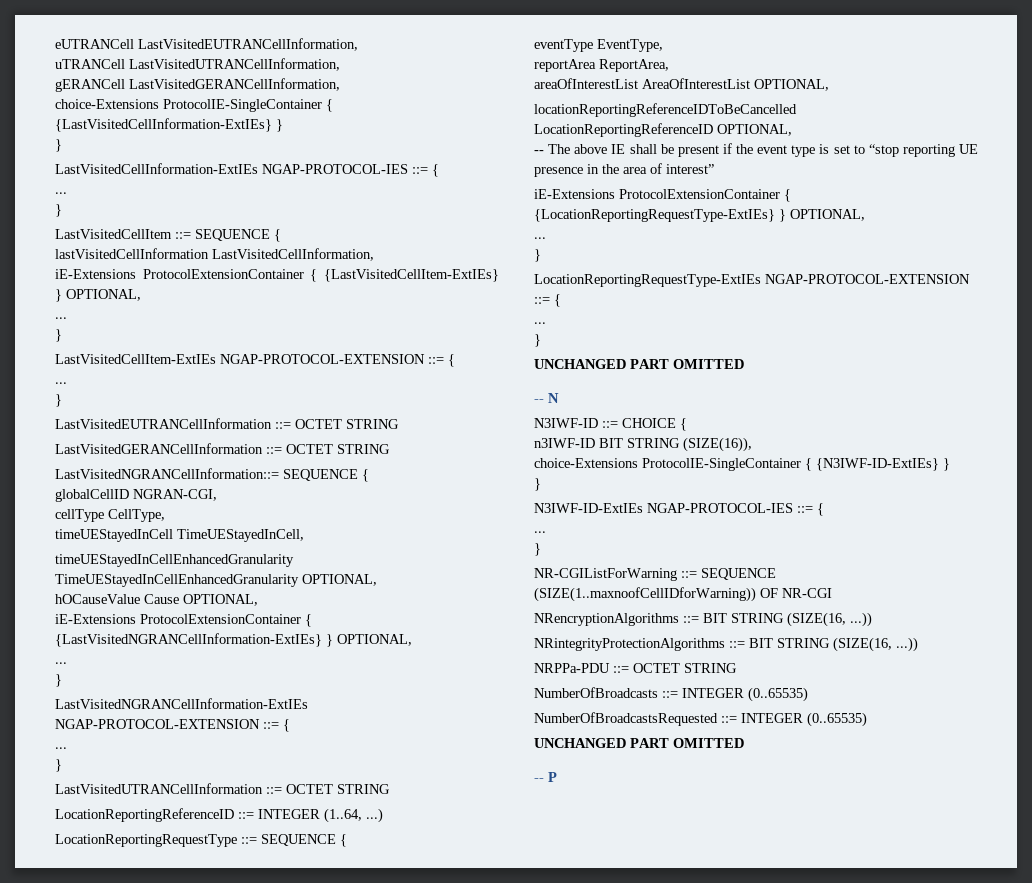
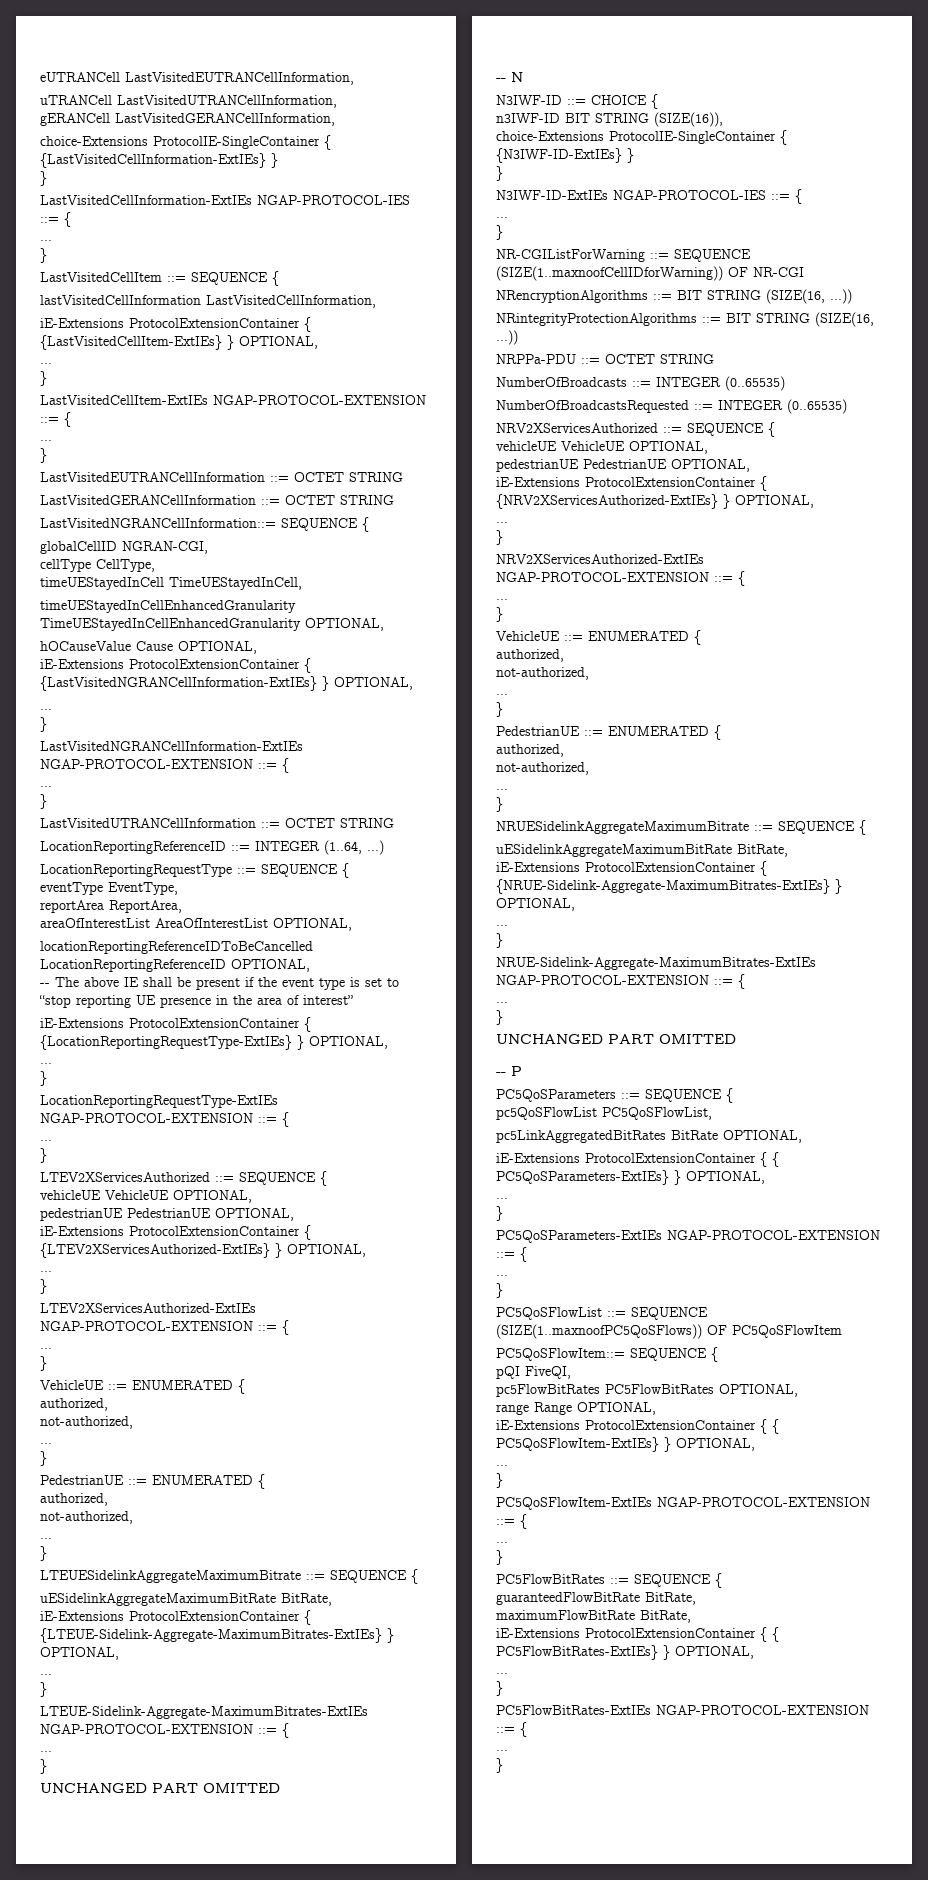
(541, 340) none -> [40,1171,327,1186] [40,1190,252,1203] [40,1208,294,1221] [40,1225,311,1240] [40,1243,366,1258] [40,1271,52,1272] [40,1279,47,1294] [40,1303,256,1313] [40,1320,289,1335] [40,1348,52,1349] [40,1356,47,1371] [40,1379,245,1394] [40,1398,108,1411] [40,1416,133,1429] [40,1443,52,1444] [40,1451,47,1466] [40,1474,265,1489] [40,1493,108,1506] [40,1511,133,1524] [40,1538,52,1539] [40,1546,47,1561] [40,1569,418,1584] [40,1593,332,1606] [40,1610,311,1625] [40,1628,394,1643] [40,1647,119,1660] [40,1674,52,1675] [40,1682,47,1697] [40,1706,368,1719] [40,1723,289,1738] [40,1751,52,1752] [40,1759,47,1774] // LTEV2XServicesAuthorized ::= SEQUENCE { // vehicleUE VehicleUE OPTIONAL, // pedestrianUE PedestrianUE OPTIONAL, // iE-Extensions ProtocolExtensionContainer { {LTEV2XServicesAuthorized-ExtIEs} } OPTIONAL, // ... // } // LTEV2XServicesAuthorized-ExtIEs NGAP-PROTOCOL-EXTENSION ::= { // ... // } // VehicleUE ::= ENUMERATED { // authorized, // not-authorized, // ... // } // PedestrianUE ::= ENUMERATED { // authorized, // not-authorized, // ... // } // LTEUESidelinkAggregateMaximumBitrate ::= SEQUENCE { // uESidelinkAggregateMaximumBitRate BitRate, // iE-Extensions ProtocolExtensionContainer { {LTEUE-Sidelink-Aggregate-MaximumBitrates-ExtIEs} } OPTIONAL, // ... // } // LTEUE-Sidelink-Aggregate-MaximumBitrates-ExtIEs NGAP-PROTOCOL-EXTENSION ::= { // ... // }
(867, 719) none -> [496,422,775,437] [496,441,708,454] [496,459,750,472] [496,476,767,491] [496,494,814,509] [496,522,508,523] [496,530,503,545] [496,554,704,564] [496,571,745,586] [496,599,508,600] [496,607,503,622] [496,630,701,645] [496,649,564,662] [496,667,589,680] [496,694,508,695] [496,702,503,717] [496,725,721,740] [496,744,564,757] [496,762,589,775] [496,789,508,790] [496,797,503,812] [496,820,866,835] [496,844,788,857] [496,861,767,876] [496,879,842,894] [496,898,575,911] [496,925,508,926] [496,933,503,948] [496,957,816,970] [496,974,745,989] [496,1002,508,1003] [496,1010,503,1025] // NRV2XServicesAuthorized ::= SEQUENCE { // vehicleUE VehicleUE OPTIONAL, // pedestrianUE PedestrianUE OPTIONAL, // iE-Extensions ProtocolExtensionContainer { {NRV2XServicesAuthorized-ExtIEs} } OPTIONAL, // ... // } // NRV2XServicesAuthorized-ExtIEs NGAP-PROTOCOL-EXTENSION ::= { // ... // } // VehicleUE ::= ENUMERATED { // authorized, // not-authorized, // ... // } // PedestrianUE ::= ENUMERATED { // authorized, // not-authorized, // ... // } // NRUESidelinkAggregateMaximumBitrate ::= SEQUENCE { // uESidelinkAggregateMaximumBitRate BitRate, // iE-Extensions ProtocolExtensionContainer { {NRUE-Sidelink-Aggregate-MaximumBitrates-ExtIEs} } OPTIONAL, // ... // } // NRUE-Sidelink-Aggregate-MaximumBitrates-ExtIEs NGAP-PROTOCOL-EXTENSION ::= { // ... // }
(557, 777) none -> [496,1088,733,1103] [496,1107,712,1120] [496,1130,802,1143] [496,1152,779,1167] [496,1170,765,1185] [496,1198,508,1199] [496,1206,503,1221] [496,1230,880,1243] [496,1247,527,1262] [496,1275,508,1276] [496,1283,503,1298] [496,1307,708,1320] [496,1324,842,1339] [496,1347,718,1362] [496,1366,571,1379] [496,1384,798,1397] [496,1402,656,1415] [496,1419,779,1434] [496,1437,755,1452] [496,1465,508,1466] [496,1473,503,1488] [496,1497,870,1510] [496,1514,527,1529] [496,1542,508,1543] [496,1550,503,1565] [496,1573,722,1588] [496,1592,696,1605] [496,1610,691,1623] [496,1627,779,1642] [496,1645,754,1660] [496,1673,508,1674] [496,1681,503,1696] [496,1705,869,1715] [496,1722,527,1737] [496,1750,508,1751] [496,1758,503,1773] // PC5QoSParameters ::= SEQUENCE { // pc5QoSFlowList PC5QoSFlowList, // pc5LinkAggregatedBitRates BitRate OPTIONAL, // iE-Extensions ProtocolExtensionContainer { { PC5QoSParameters-ExtIEs} } OPTIONAL, // ... // } // PC5QoSParameters-ExtIEs NGAP-PROTOCOL-EXTENSION ::= { // ... // } // PC5QoSFlowList ::= SEQUENCE (SIZE(1..maxnoofPC5QoSFlows)) OF PC5QoSFlowItem // PC5QoSFlowItem::= SEQUENCE { // pQI FiveQI, // pc5FlowBitRates PC5FlowBitRates OPTIONAL, // range Range OPTIONAL, // iE-Extensions ProtocolExtensionContainer { { PC5QoSFlowItem-ExtIEs} } OPTIONAL, // ... // } // PC5QoSFlowItem-ExtIEs NGAP-PROTOCOL-EXTENSION ::= { // ... // } // PC5FlowBitRates ::= SEQUENCE { // guaranteedFlowBitRate BitRate, // maximumFlowBitRate BitRate, // iE-Extensions ProtocolExtensionContainer { { PC5FlowBitRates-ExtIEs} } OPTIONAL, // ... // } // PC5FlowBitRates-ExtIEs NGAP-PROTOCOL-EXTENSION ::= { // ... // }

